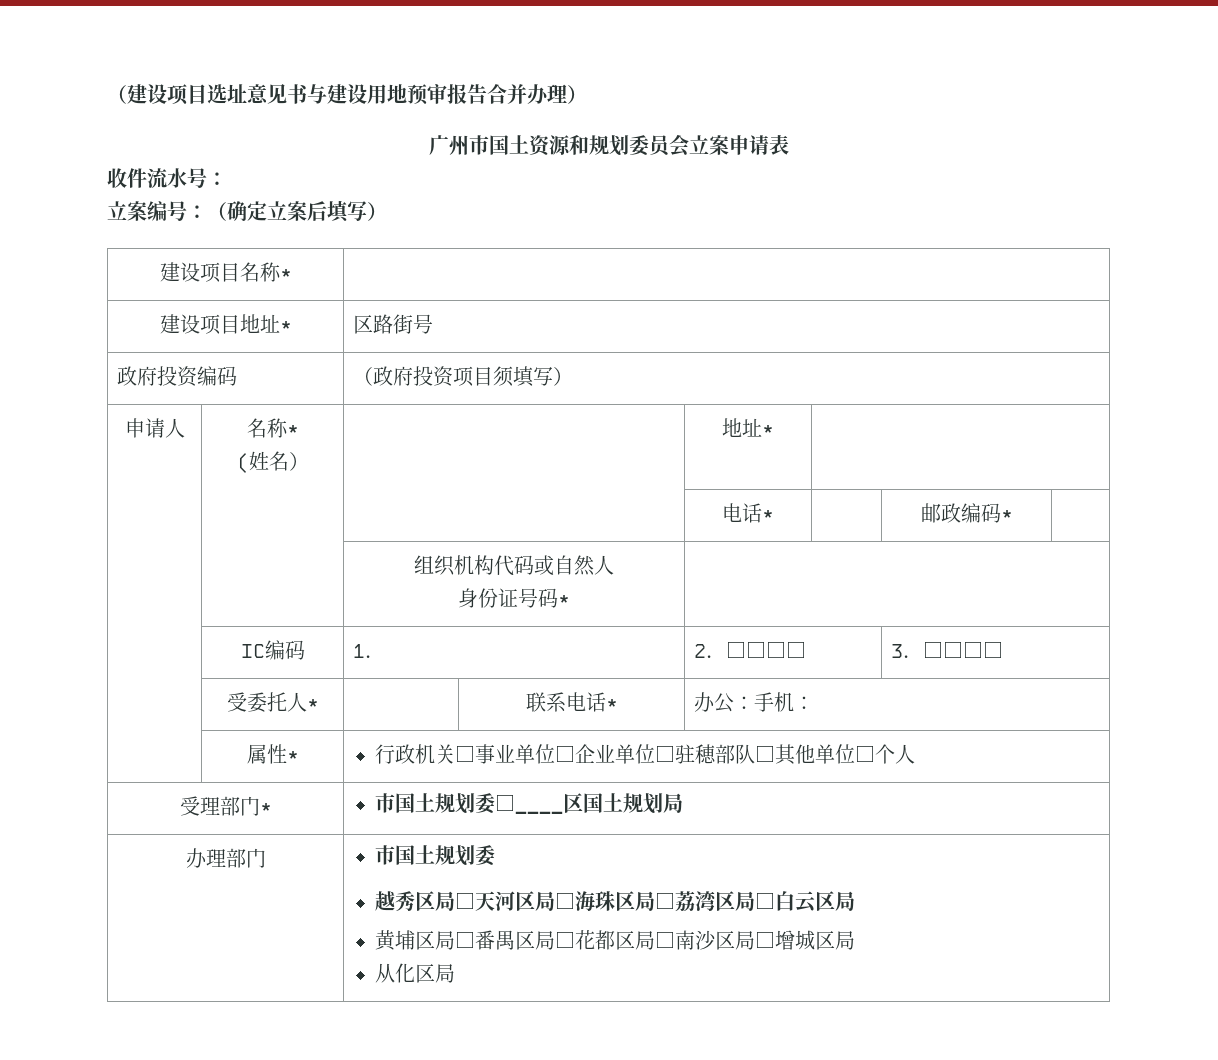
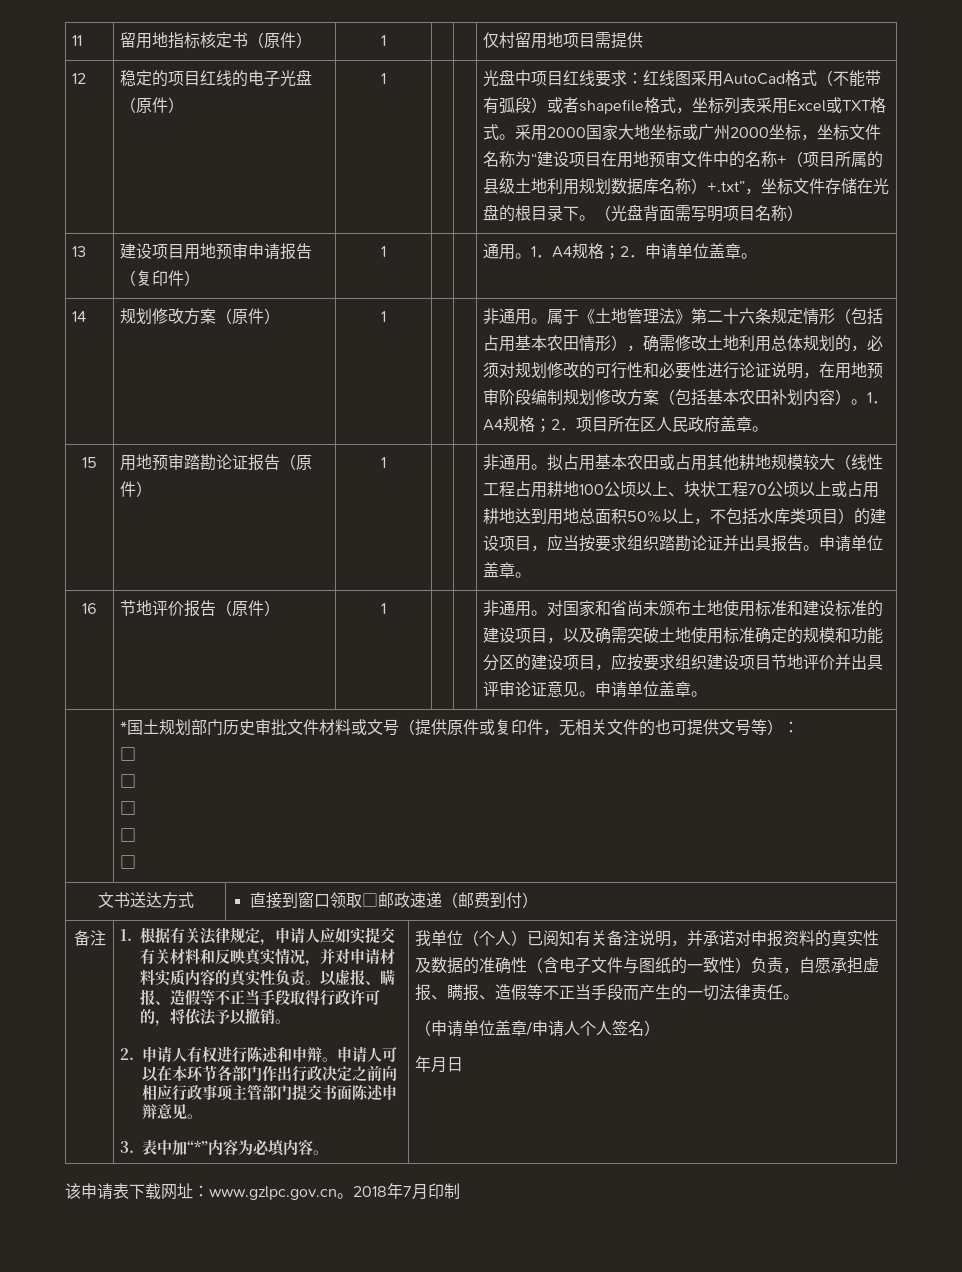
[107,84,587,105] [429,134,789,157] [107,168,227,188] [107,200,387,223] [159,262,292,283] [159,314,292,335] [352,314,433,334] [116,366,237,387] [352,366,573,387] [124,418,185,438] [246,418,299,438] [236,451,309,473] [722,418,774,437] [722,503,774,523] [920,503,1013,523] [414,555,614,576] [458,588,570,608] [240,640,305,660] [352,644,385,658] [693,642,806,658] [890,642,1003,658] [226,692,319,713] [525,692,618,712] [693,692,814,713] [246,744,299,764] [374,744,915,765] [179,796,272,816] [374,793,683,814] [185,848,266,868] [374,845,496,866] [374,891,855,913] [374,930,855,951] [374,963,455,983] （建设项目选址意见书与建设用地预审报告合并办理） // 广州市国土资源和规划委员会立案申请表 // 收件流水号： // 立案编号：（确定立案后填写） // 建设项目名称* | // 建设项目地址* | 区路街号 // 政府投资编码 | （政府投资项目须填写） // 申请人 | 名称* // (姓名） | | 地址* | // | | | 电话* | | 邮政编码* | // | | 组织机构代码或自然人 // 身份证号码* | // | IC编码 | 1． | 2．□□□□ | 3．□□□□ // | 受委托人* | | 联系电话* | 办公：手机： // | 属性* | 行政机关□事业单位□企业单位□驻穂部队□其他单位□个人 // 受理部门* | 市国土规划委□____区国土规划局 // 办理部门 | 市国土规划委 // 越秀区局□天河区局□海珠区局□荔湾区局□白云区局 // 黄埔区局□番禺区局□花都区局□南沙区局□增城区局 // 从化区局 -> [72,35,83,46] [120,32,313,49] [381,35,386,46] [483,32,644,49] [72,73,87,84] [120,69,313,87] [120,97,185,113] [381,73,386,84] [483,69,882,87] [483,97,887,114] [483,124,882,141] [483,151,884,168] [483,178,890,195] [483,204,804,222] [72,246,87,257] [120,243,313,260] [120,270,201,286] [381,246,386,257] [483,243,758,260] [72,311,87,322] [120,308,281,325] [381,311,386,322] [483,308,884,325] [483,335,884,352] [483,362,884,379] [483,389,889,406] [483,416,769,433] [82,457,97,468] [120,454,313,471] [120,481,153,497] [381,457,386,468] [483,454,884,471] [483,481,880,498] [483,508,887,525] [483,534,884,552] [483,562,532,578] [82,603,97,614] [120,600,281,617] [381,603,386,614] [483,600,884,617] [483,627,884,644] [483,653,884,671] [483,681,708,698] [120,719,800,736] [120,747,137,761] [120,774,137,788] [120,801,137,815] [120,828,137,842] [120,855,137,869] [97,892,194,909] [249,892,538,909] [73,930,106,946] [120,927,396,946] [140,948,396,967] [140,969,396,987] [140,989,381,1006] [140,1008,291,1027] [120,1046,398,1063] [142,1065,398,1082] [142,1084,398,1101] [142,1103,203,1120] [120,1139,329,1157] [415,930,880,947] [415,957,880,974] [415,984,800,1001] [415,1020,661,1037] [415,1056,464,1073] [65,1183,460,1200] 11 | 留用地指标核定书（原件） | 1 | | | 仅村留用地项目需提供 // 12 | 稳定的项目红线的电子光盘（原件） | 1 | | | 光盘中项目红线要求：红线图采用AutoCad格式（不能带有弧段）或者shapefile格式，坐标列表采用Excel或TXT格式。采用2000国家大地坐标或广州2000坐标，坐标文件名称为“建设项目在用地预审文件中的名称+（项目所属的县级土地利用规划数据库名称）+.txt”，坐标文件存储在光盘的根目录下。（光盘背面需写明项目名称） // 13 | 建设项目用地预审申请报告（复印件） | 1 | | | 通用。1．A4规格；2．申请单位盖章。 // 14 | 规划修改方案（原件） | 1 | | | 非通用。属于《土地管理法》第二十六条规定情形（包括占用基本农田情形），确需修改土地利用总体规划的，必须对规划修改的可行性和必要性进行论证说明，在用地预审阶段编制规划修改方案（包括基本农田补划内容）。1．A4规格；2．项目所在区人民政府盖章。 // 15 | 用地预审踏勘论证报告（原件） | 1 | | | 非通用。拟占用基本农田或占用其他耕地规模较大（线性工程占用耕地100公顷以上、块状工程70公顷以上或占用耕地达到用地总面积50%以上，不包括水库类项目）的建设项目，应当按要求组织踏勘论证并出具报告。申请单位盖章。 // 16 | 节地评价报告（原件） | 1 | | | 非通用。对国家和省尚未颁布土地使用标准和建设标准的建设项目，以及确需突破土地使用标准确定的规模和功能分区的建设项目，应按要求组织建设项目节地评价并出具评审论证意见。申请单位盖章。 // | *国土规划部门历史审批文件材料或文号（提供原件或复印件，无相关文件的也可提供文号等）： // □ // □ // □ // □ // □ // 文书送达方式 | 直接到窗口领取□邮政速递（邮费到付） // 备注 | 1.根据有关法律规定，申请人应如实提交有关材料和反映真实情况，并对申请材料实质内容的真实性负责。以虚报、瞒报、造假等不正当手段取得行政许可的，将依法予以撤销。 // 2.申请人有权进行陈述和申辩。申请人可以在本环节各部门作出行政决定之前向相应行政事项主管部门提交书面陈述申辩意见。 // 3.表中加“*”内容为必填内容。 | 我单位（个人）已阅知有关备注说明，并承诺对申报资料的真实性及数据的准确性（含电子文件与图纸的一致性）负责，自愿承担虚报、瞒报、造假等不正当手段而产生的一切法律责任。 // （申请单位盖章/申请人个人签名） // 年月日 // 该申请表下载网址：www.gzlpc.gov.cn。2018年7月印制

